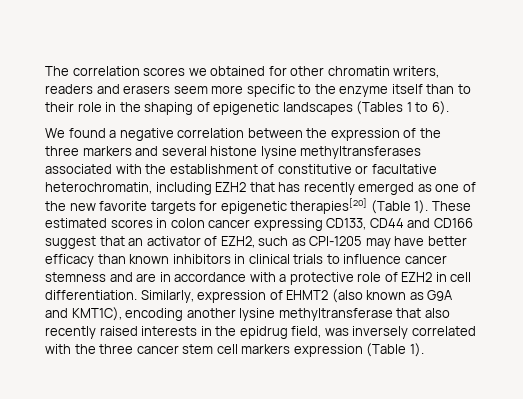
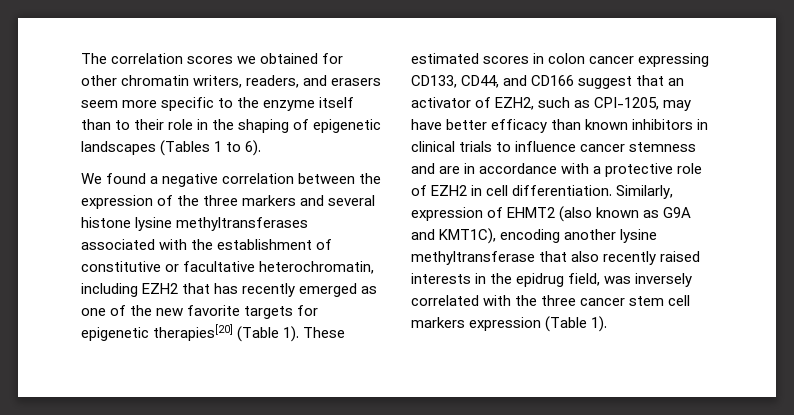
[45,84,93,94] readers -> [246,75,300,88] readers,
[369,218,404,228] CD44 -> [461,75,500,88] CD44,
[309,236,363,246] CPI-1205 -> [594,97,660,110] CPI-1205,

